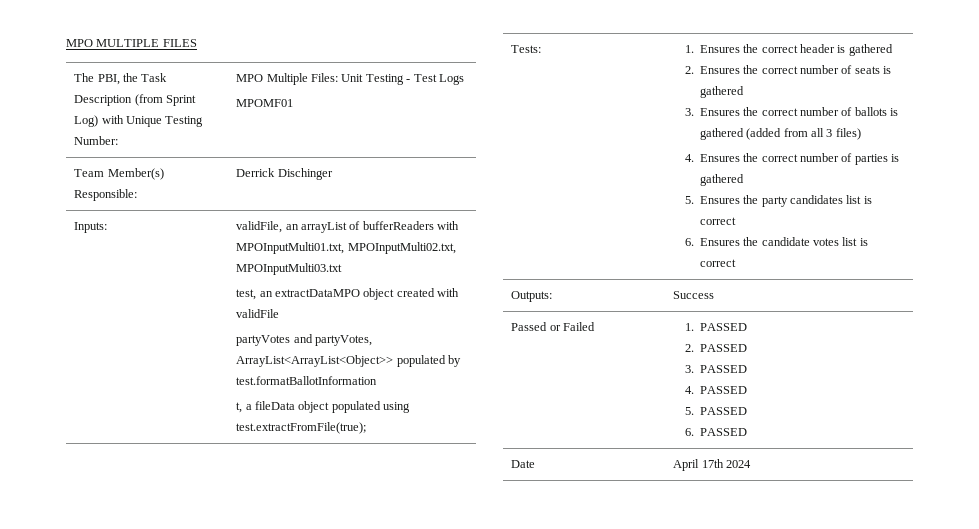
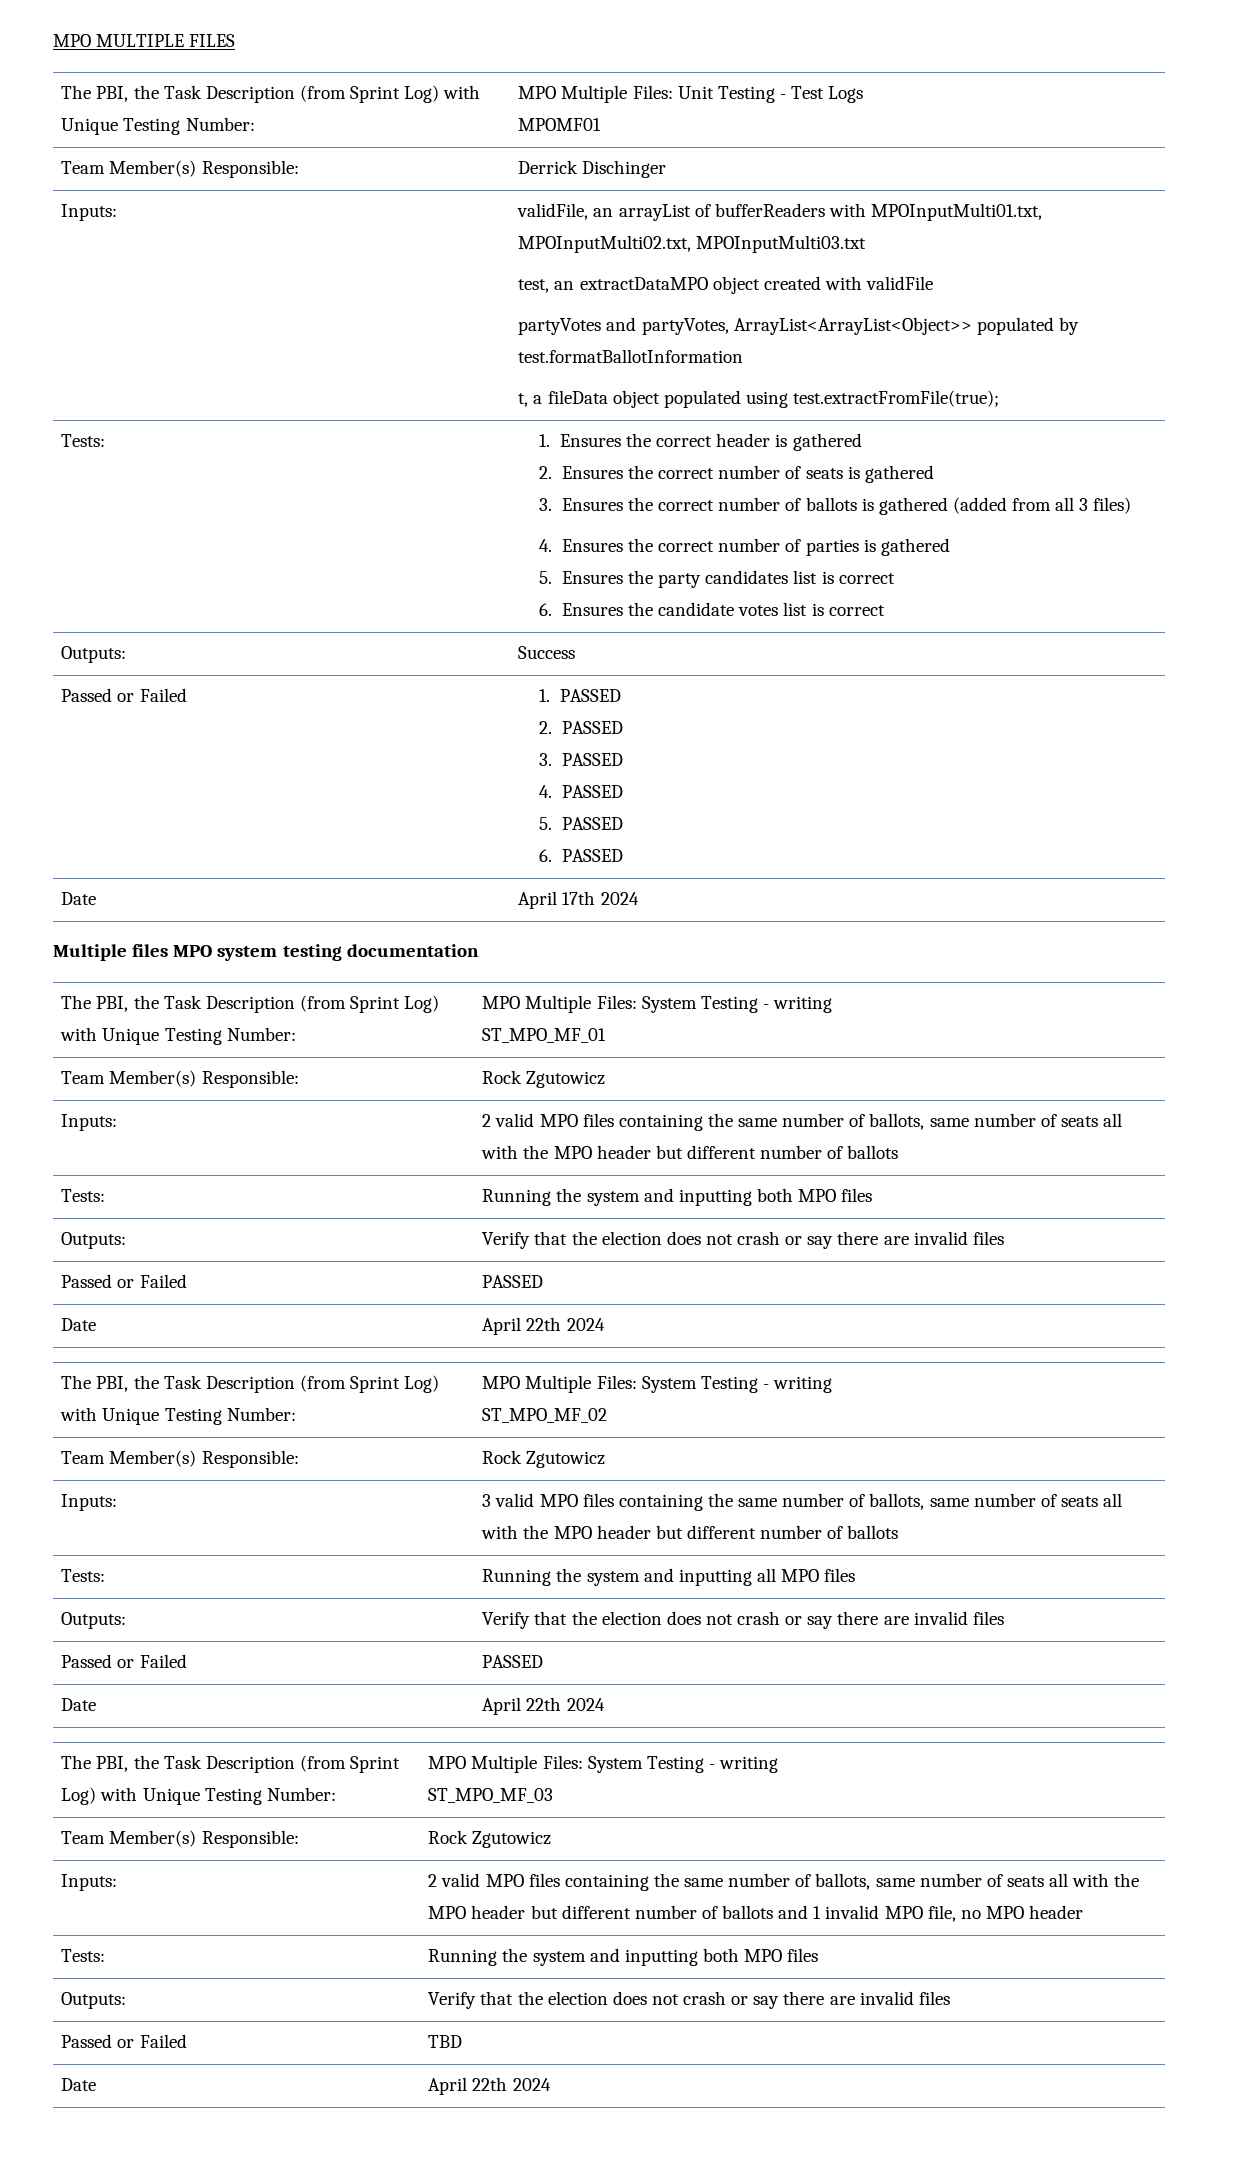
(752, 464) none -> [53,944,479,961] [61,995,440,1013] [60,1027,296,1045] [482,995,833,1013] [482,1028,607,1043] [61,1070,299,1088] [482,1070,606,1088] [61,1114,118,1131] [482,1113,1123,1131] [481,1145,899,1159] [61,1189,106,1202] [482,1188,873,1206] [61,1232,127,1249] [482,1231,1004,1249] [61,1274,187,1288] [482,1275,544,1288] [61,1318,97,1331] [482,1317,605,1335] [61,1375,440,1393] [60,1407,296,1425] [482,1375,833,1393] [482,1408,608,1423] [61,1450,299,1468] [482,1450,606,1468] [61,1494,118,1511] [482,1493,1123,1511] [481,1525,899,1539] [61,1569,106,1582] [482,1568,856,1586] [61,1612,127,1629] [482,1611,1004,1629] [61,1654,187,1668] [482,1655,544,1668] [61,1698,97,1711] [482,1697,605,1715] [61,1755,401,1773] [61,1787,336,1805] [428,1755,779,1773] [428,1788,554,1803] [61,1830,299,1848] [428,1830,552,1848] [61,1874,118,1891] [428,1873,1140,1891] [428,1905,1084,1922] [61,1949,106,1962] [428,1948,819,1966] [61,1992,127,2009] [428,1991,950,2009] [61,2034,187,2048] [428,2035,463,2048] [61,2078,97,2091] [428,2077,551,2095] // Multiple files MPO system testing documentation // The PBI, the Task Description (from Sprint Log) with Unique Testing Number: | MPO Multiple Files: System Testing - writing // ST_MPO_MF_01 // Team Member(s) Responsible: | Rock Zgutowicz // Inputs: | 2 valid MPO files containing the same number of ballots, same number of seats all with the MPO header but different number of ballots // Tests: | Running the system and inputting both MPO files // Outputs: | Verify that the election does not crash or say there are invalid files // Passed or Failed | PASSED // Date | April 22th 2024 // The PBI, the Task Description (from Sprint Log) with Unique Testing Number: | MPO Multiple Files: System Testing - writing // ST_MPO_MF_02 // Team Member(s) Responsible: | Rock Zgutowicz // Inputs: | 3 valid MPO files containing the same number of ballots, same number of seats all with the MPO header but different number of ballots // Tests: | Running the system and inputting all MPO files // Outputs: | Verify that the election does not crash or say there are invalid files // Passed or Failed | PASSED // Date | April 22th 2024 // The PBI, the Task Description (from Sprint Log) with Unique Testing Number: | MPO Multiple Files: System Testing - writing // ST_MPO_MF_03 // Team Member(s) Responsible: | Rock Zgutowicz // Inputs: | 2 valid MPO files containing the same number of ballots, same number of seats all with the MPO header but different number of ballots and 1 invalid MPO file, no MPO header // Tests: | Running the system and inputting both MPO files // Outputs: | Verify that the election does not crash or say there are invalid files // Passed or Failed | TBD // Date | April 22th 2024

